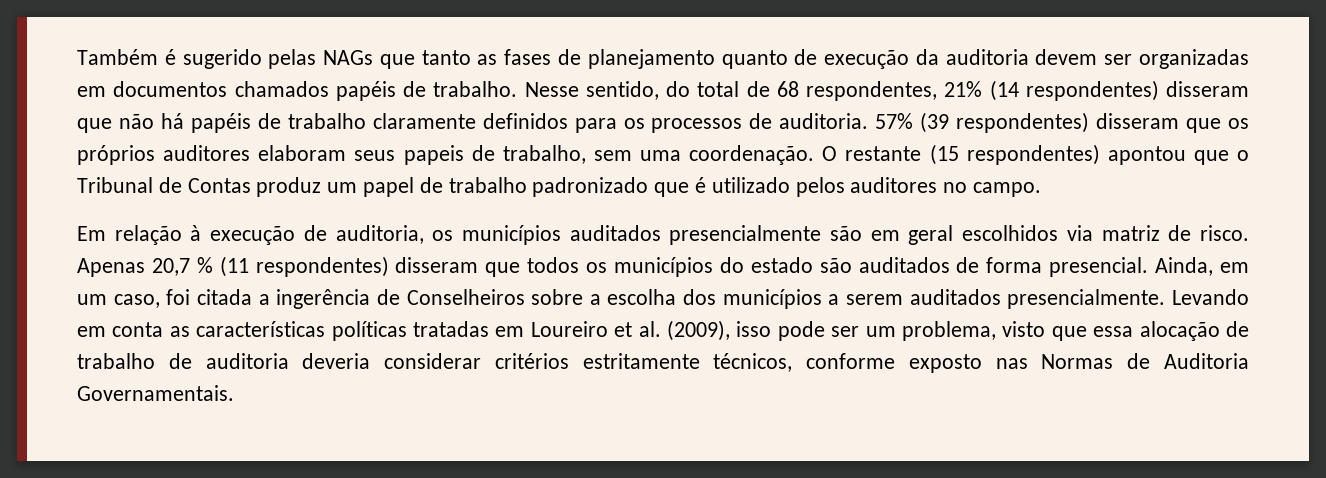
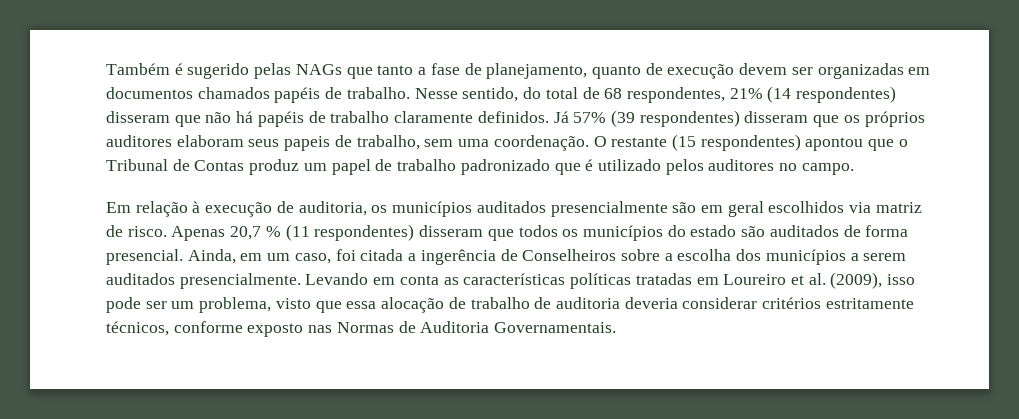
[477,49,715,69] as fases de planejamento -> [418,63,588,79] a fase de planejamento,
[915,49,1029,65] da auditoria -> (735, 71) none
[482,113,869,133] definidos para os processos de auditoria. -> [477,111,569,123] definidos. Já

